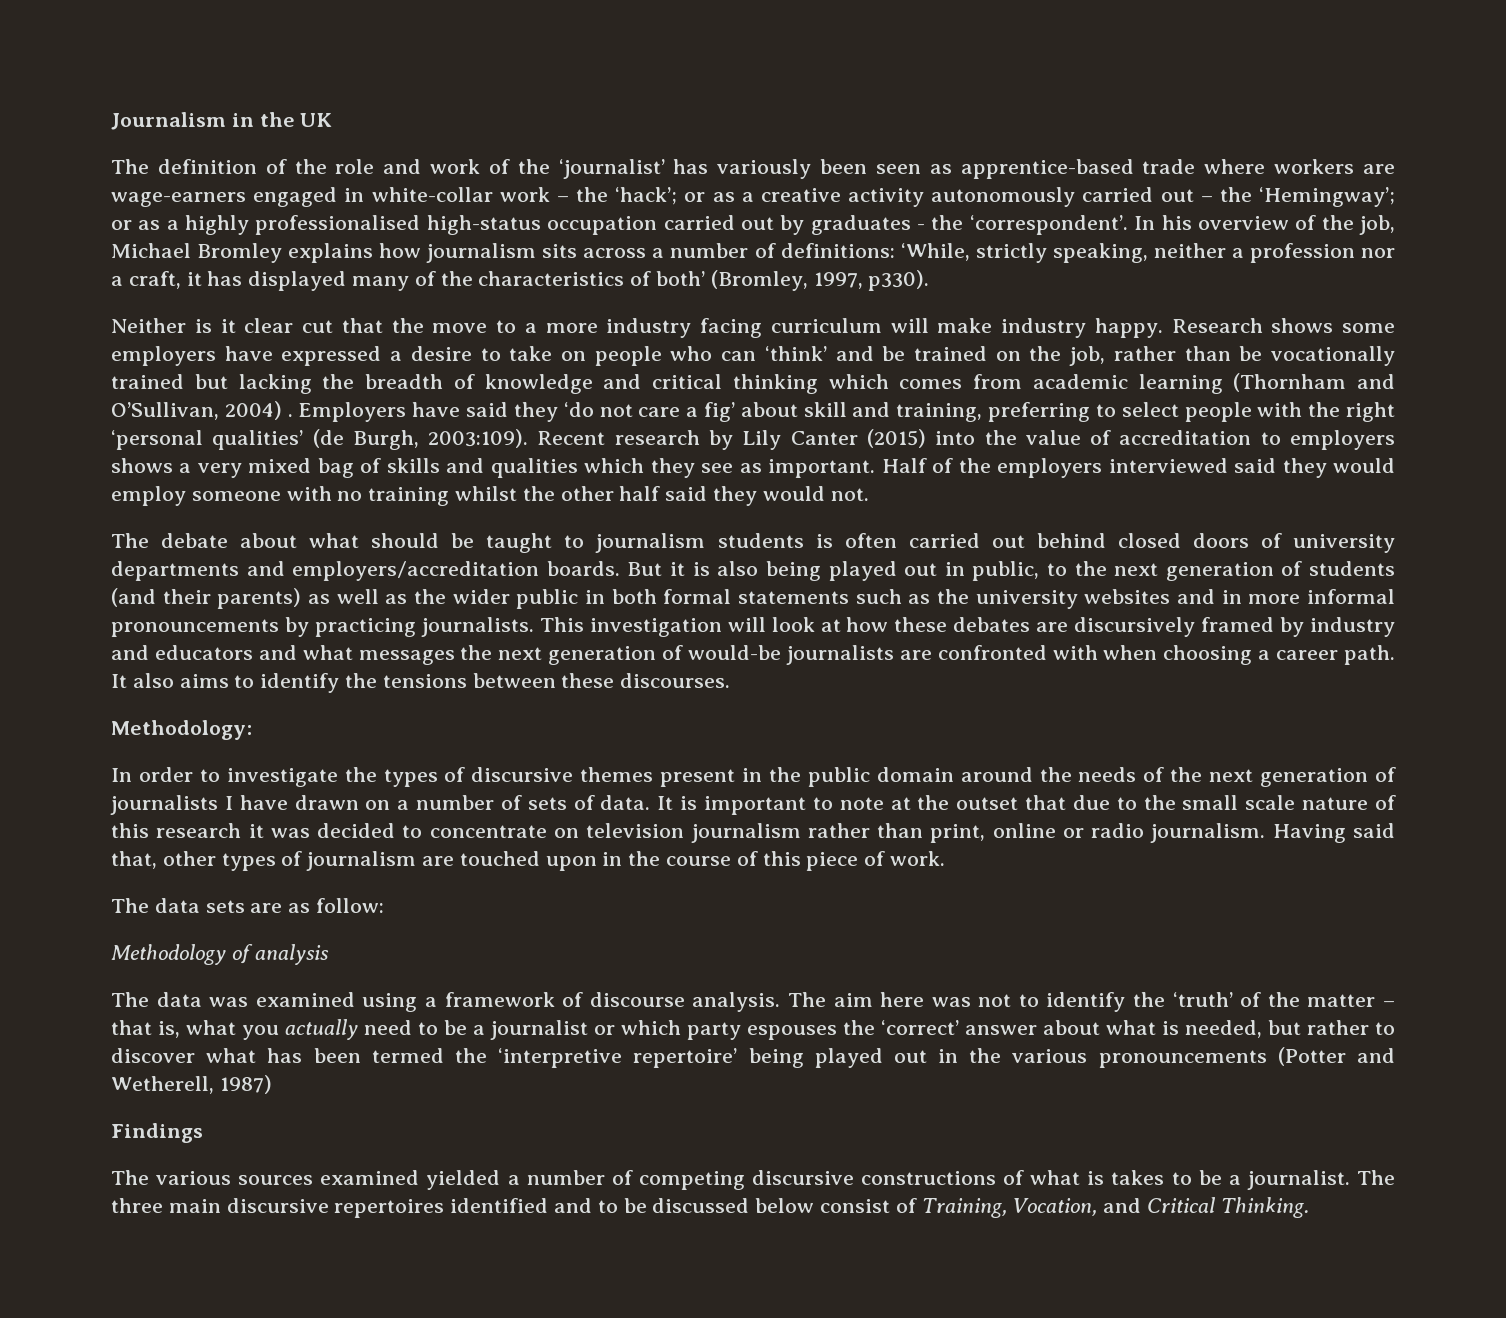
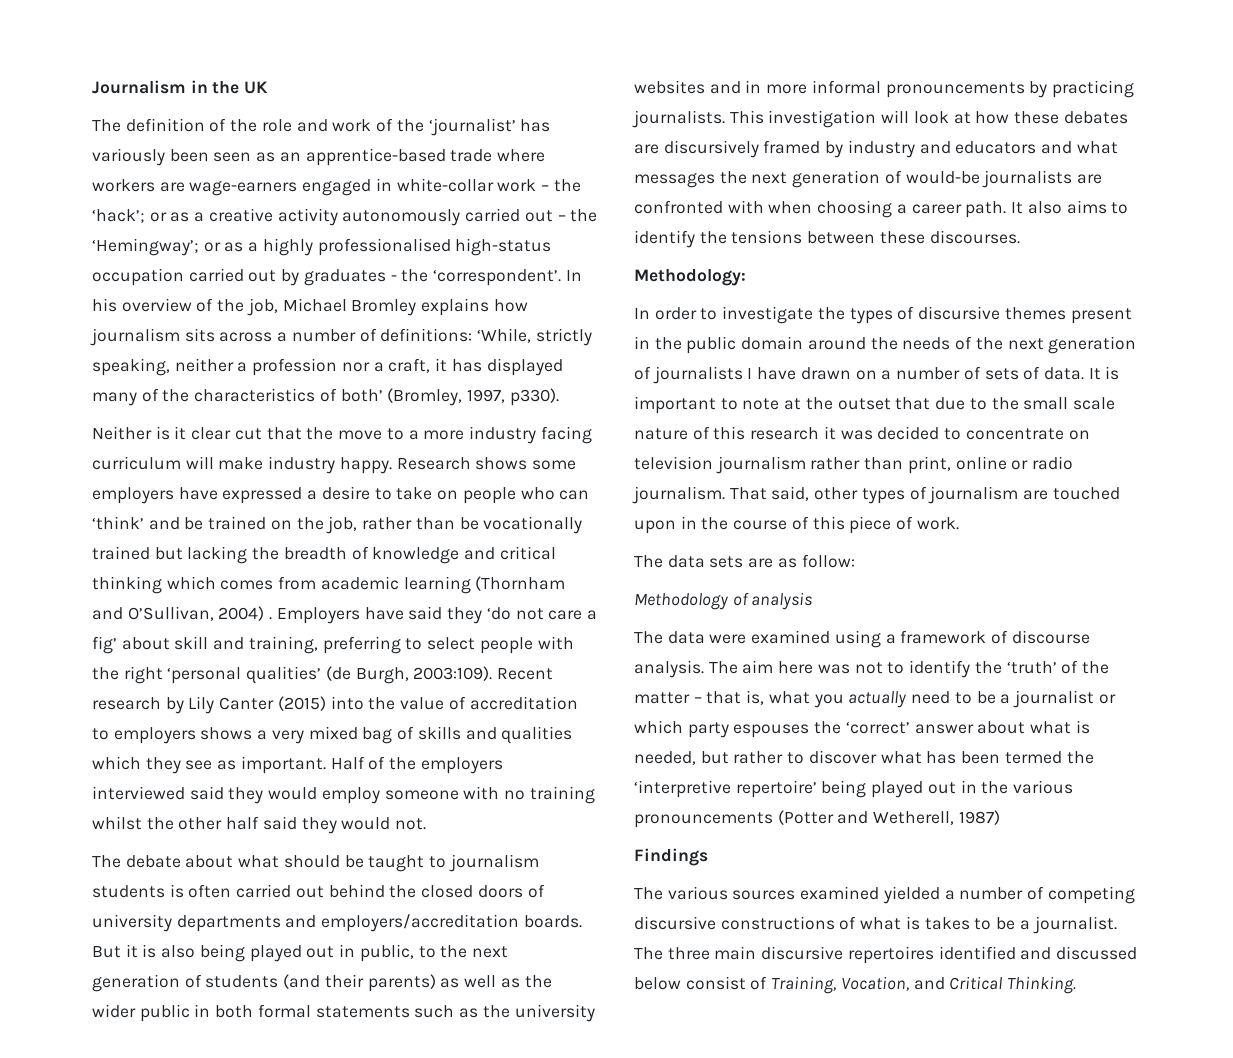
(952, 169) none -> [279,152,301,162] an
(1106, 540) none -> [389,885,417,898] the
[1272,823,1396,843] [111,851,157,869] Having said that, -> [729,486,810,501] That said,
[209,997,249,1007] was -> [709,634,747,644] were
[597,1198,647,1213] to be -> (1052, 953) none

